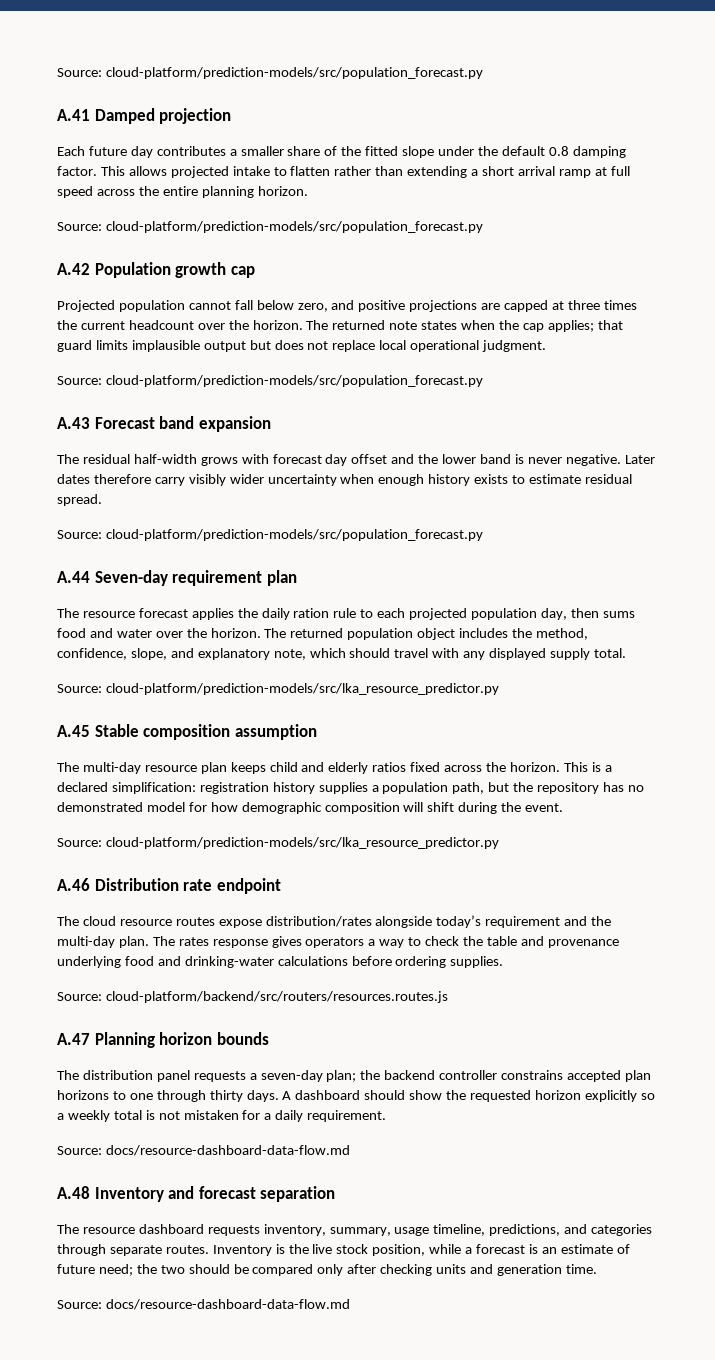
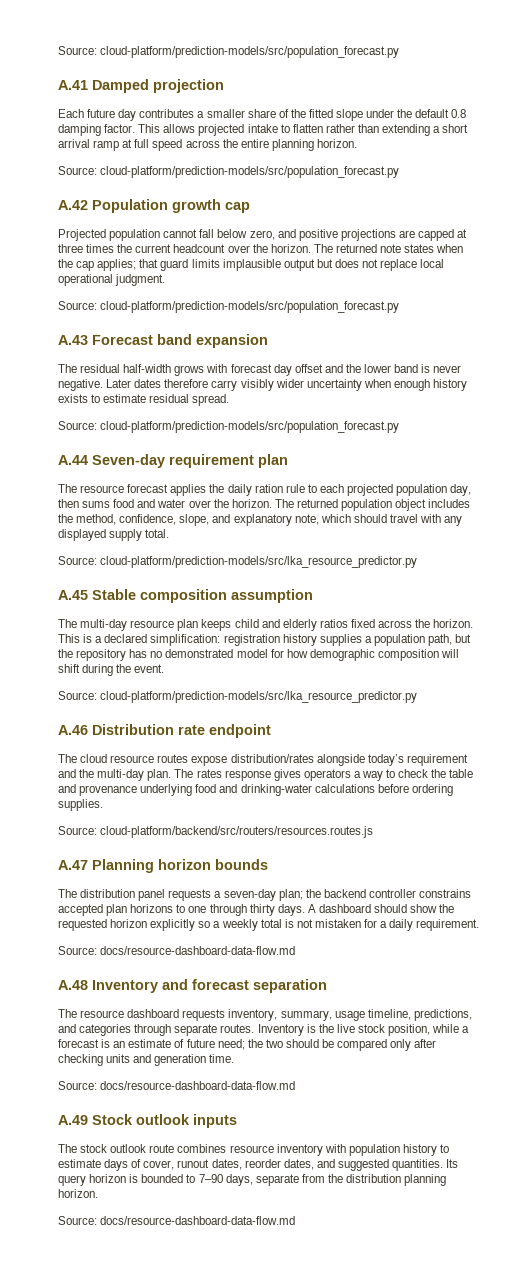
(350, 1304) none -> [58,1114,237,1128] [58,1144,450,1156] [58,1159,459,1171] [58,1174,447,1186] [58,1189,98,1198] [58,1216,296,1225] // A.49 Stock outlook inputs // The stock outlook route combines resource inventory with population history to estimate days of cover, runout dates, reorder dates, and suggested quantities. Its query horizon is bounded to 7–90 days, separate from the distribution planning horizon. // Source: docs/resource-dashboard-data-flow.md

